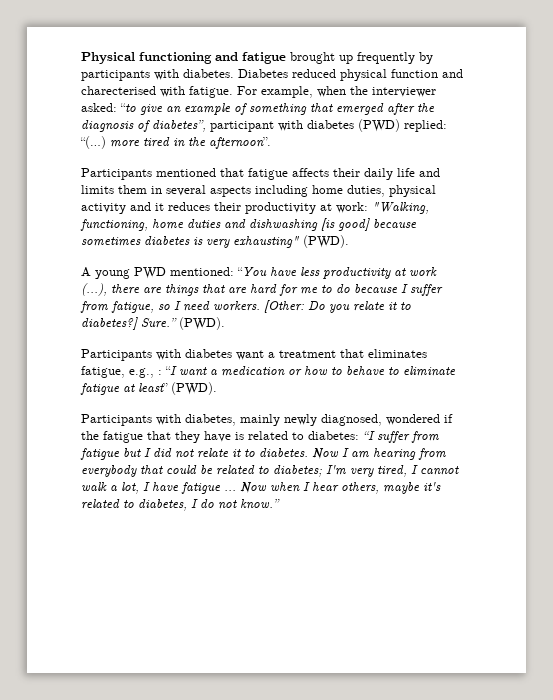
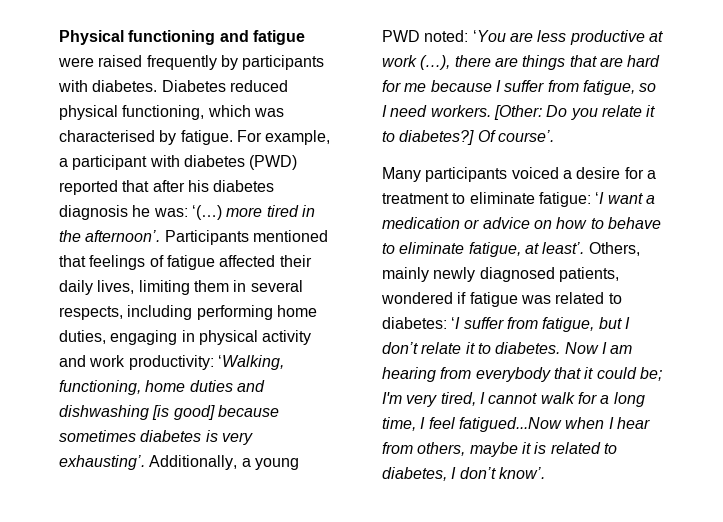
[290,52,353,64] brought up -> [58,55,143,67] were raised
[391,69,463,78] [81,86,436,98] [81,103,435,115] [81,119,447,132] [80,136,106,149] function and charecterised with fatigue. For example, when the interviewer asked: “to give an example of something that emerged after the diagnosis of diabetes”, participant with diabetes (PWD) replied: “(…) -> [122,105,284,120] [59,130,331,145] [59,155,298,170] [59,180,275,195] [59,205,222,220] functioning, which was characterised by fatigue. For example, a participant with diabetes (PWD) reported that after his diabetes diagnosis he was: ‘(…)
[209,137,271,149] afternoon”. // -> [85,230,161,242] afternoon’.
[248,168,440,180] [81,185,436,197] [81,202,429,214] fatigue affects their daily life and limits them in several aspects including home duties, physical activity and it reduces their productivity at work: "Walking, -> [89,255,312,270] [59,280,303,295] [59,305,317,320] [59,330,312,345] [59,355,284,370] feelings of fatigue affected their daily lives, limiting them in several respects, including performing home duties, engaging in physical activity and work productivity: ‘Walking,
[233,235,349,248] [81,267,391,279] exhausting" (PWD). // A young PWD mentioned: “You have less productivity -> [59,455,299,470] [382,30,645,45] exhausting’. Additionally, a young PWD noted: ‘You are less productive
[321,284,350,293] to do -> (427, 87) none
[141,317,225,330] [81,349,427,361] [81,366,177,378] Sure.” (PWD). // Participants with diabetes want a treatment that eliminates fatigue, e.g., : “I -> [477,130,554,142] [382,167,656,182] [382,192,605,207] Of course’. // Many participants voiced a desire for a treatment to eliminate fatigue: ‘I
(302, 372) none -> [482,217,552,229] advice on
[80,382,217,395] [81,414,453,426] [81,431,244,443] fatigue at least” (PWD). // Participants with diabetes, mainly newly diagnosed, wondered if the fatigue that they have is -> [468,242,640,257] [382,267,619,282] [381,292,551,307] fatigue, at least’. Others, mainly newly diagnosed patients, wondered if fatigue was
[363,431,439,443] [80,448,120,460] “I suffer from fatigue -> [451,317,595,332] ‘I suffer from fatigue,
[153,448,194,458] did not -> [382,342,418,354] don’t
[166,465,322,477] could be related to diabetes; -> [584,367,662,381] it could be;
[110,482,267,494] a lot, I have fatigue ... Now -> [577,392,645,407] [382,417,562,432] for a long time, I feel fatigued...Now
(339, 487) none -> [382,442,413,454] from
[423,482,441,491] it's -> [521,442,547,454] it is
[200,499,280,509] do not know.” -> [459,467,545,479] don’t know’.

